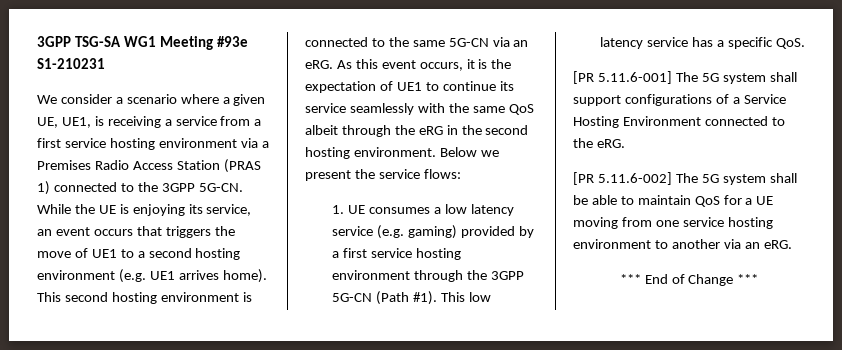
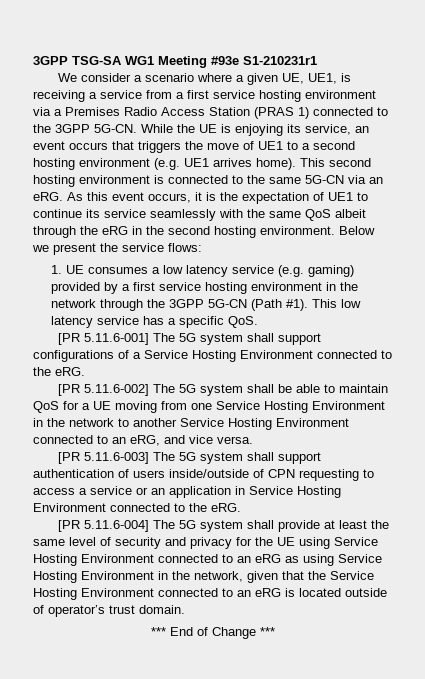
[37,58,105,69] S1-210231 -> [243,56,317,65] S1-210231r1
(411, 275) none -> [326,282,359,291] [51,299,97,308] in the network
[682,217,773,229] [573,239,792,249] service hosting environment to another via an eRG. -> [216,401,385,413] [33,418,349,430] [33,435,253,446] [57,452,321,464] [33,469,374,481] [33,486,341,498] [33,503,241,512] [57,520,389,532] [33,537,378,549] [33,554,382,566] [33,571,374,583] [33,588,387,600] [33,605,185,617] Service Hosting Environment in the network to another Service Hosting Environment connected to an eRG, and vice versa. // [PR 5.11.6-003] The 5G system shall support authentication of users inside/outside of CPN requesting to access a service or an application in Service Hosting Environment connected to the eRG. // [PR 5.11.6-004] The 5G system shall provide at least the same level of security and privacy for the UE using Service Hosting Environment connected to an eRG as using Service Hosting Environment in the network, given that the Service Hosting Environment connected to an eRG is located outside of operator’s trust domain.

